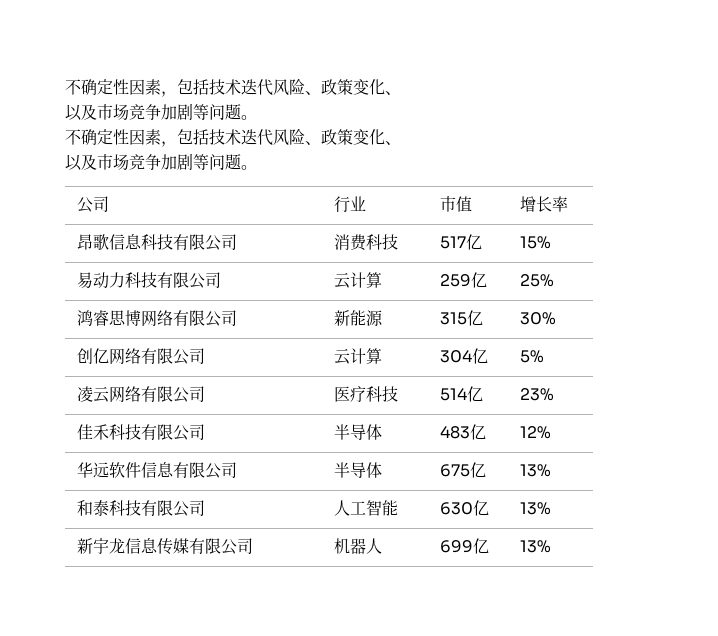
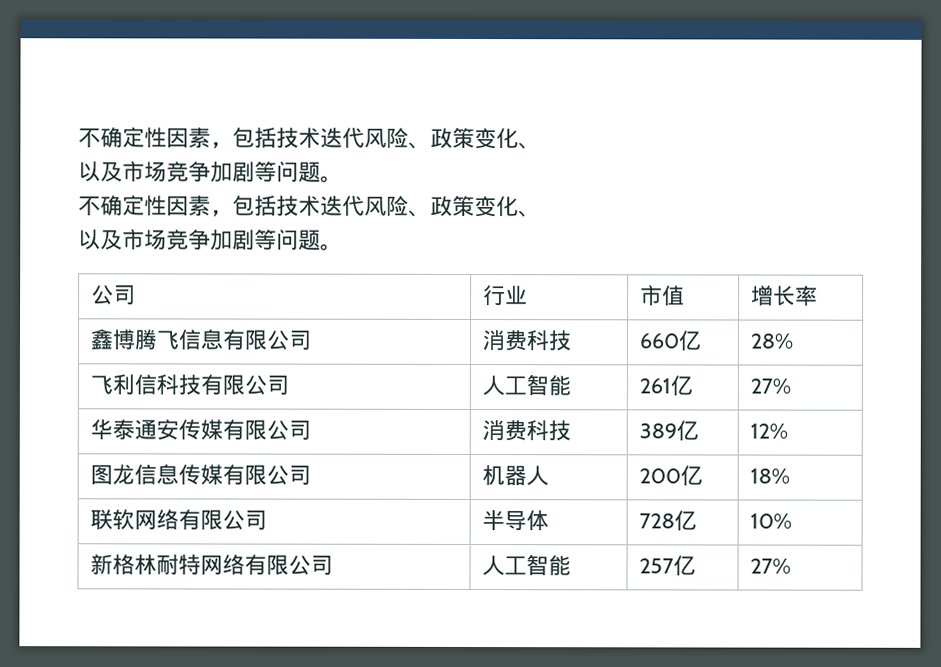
[77,234,238,251] [334,234,399,251] [440,234,483,250] [520,236,552,249] [77,272,222,289] [334,272,383,289] [440,272,488,288] [520,274,555,287] [77,310,238,327] [334,310,384,326] [440,310,484,326] [520,312,557,325] [77,348,206,365] [334,348,383,365] [440,348,489,364] [520,350,545,363] [77,386,206,403] [334,386,399,402] [440,386,484,402] [520,388,555,401] [77,424,206,441] [334,424,383,440] [440,424,487,440] [520,426,552,439] [77,462,238,479] [334,462,383,478] [440,462,487,478] [520,464,552,477] [77,500,110,516] 昂歌信息科技有限公司 | 消费科技 | 517亿 | 15% // 易动力科技有限公司 | 云计算 | 259亿 | 25% // 鸿睿思博网络有限公司 | 新能源 | 315亿 | 30% // 创亿网络有限公司 | 云计算 | 304亿 | 5% // 凌云网络有限公司 | 医疗科技 | 514亿 | 23% // 佳禾科技有限公司 | 半导体 | 483亿 | 12% // 华远软件信息有限公司 | 半导体 | 675亿 | 13% // 和泰 -> [89,328,312,351] [481,330,572,352] [638,330,702,351] [749,333,794,349] [89,374,157,395] 鑫博腾飞信息有限公司 | 消费科技 | 660亿 | 28% // 飞利信
[440,500,490,516] [520,502,552,515] [77,538,110,554] 630亿 | 13% // 新宇 -> [638,375,693,396] [749,378,791,394] [89,419,311,441] [481,420,571,442] [638,420,699,441] [749,423,788,439] [89,464,113,485] 261亿 | 27% // 华泰通安传媒有限公司 | 消费科技 | 389亿 | 12% // 图
[440,538,490,554] [520,540,552,553] 699亿 | 13% -> [638,465,703,486] [749,468,790,484] [89,509,267,531] [481,510,549,532] [638,510,697,531] [749,513,792,529] [89,554,333,576] [481,554,571,576] [638,555,696,576] [749,558,791,574] 200亿 | 18% // 联软网络有限公司 | 半导体 | 728亿 | 10% // 新格林耐特网络有限公司 | 人工智能 | 257亿 | 27%

